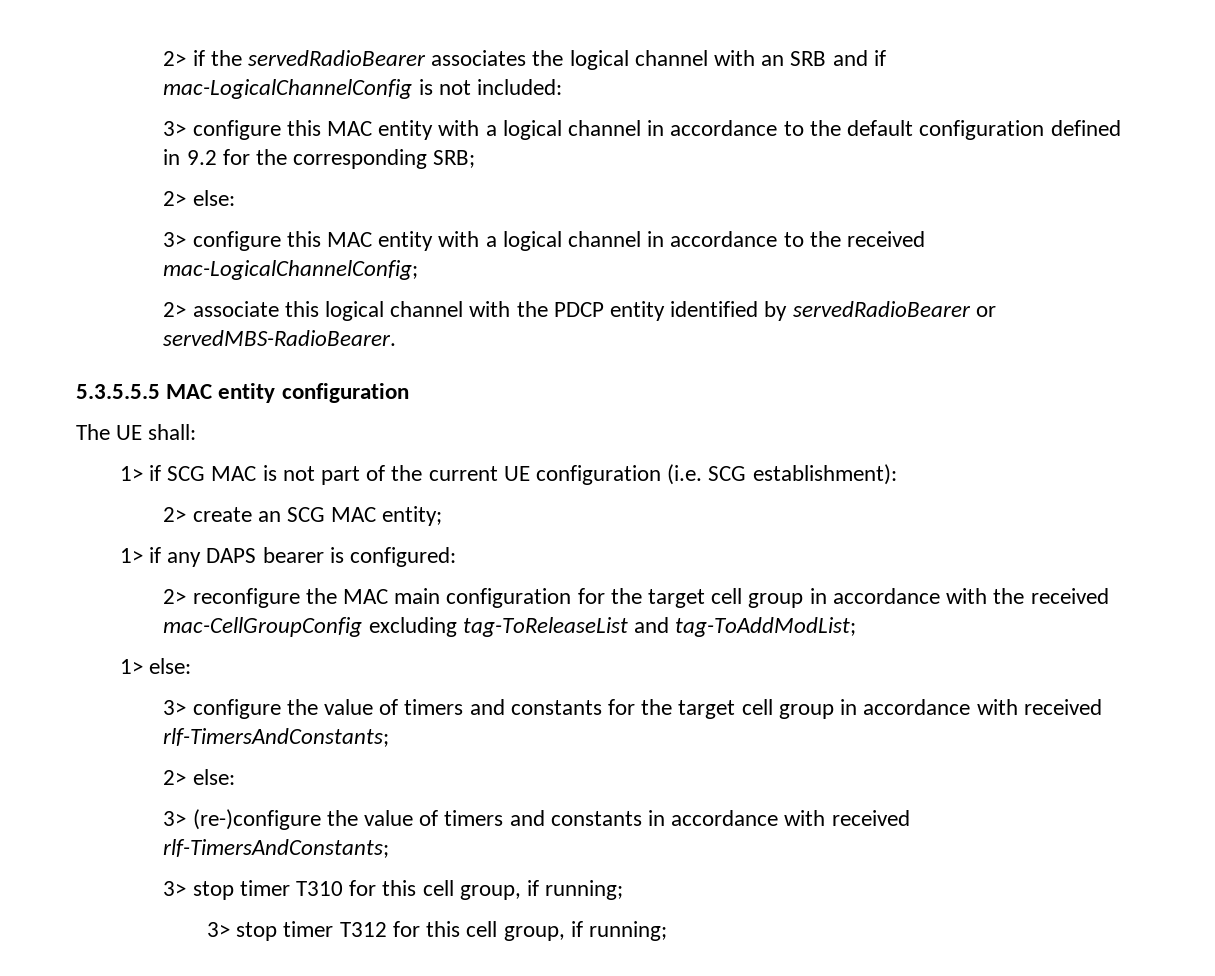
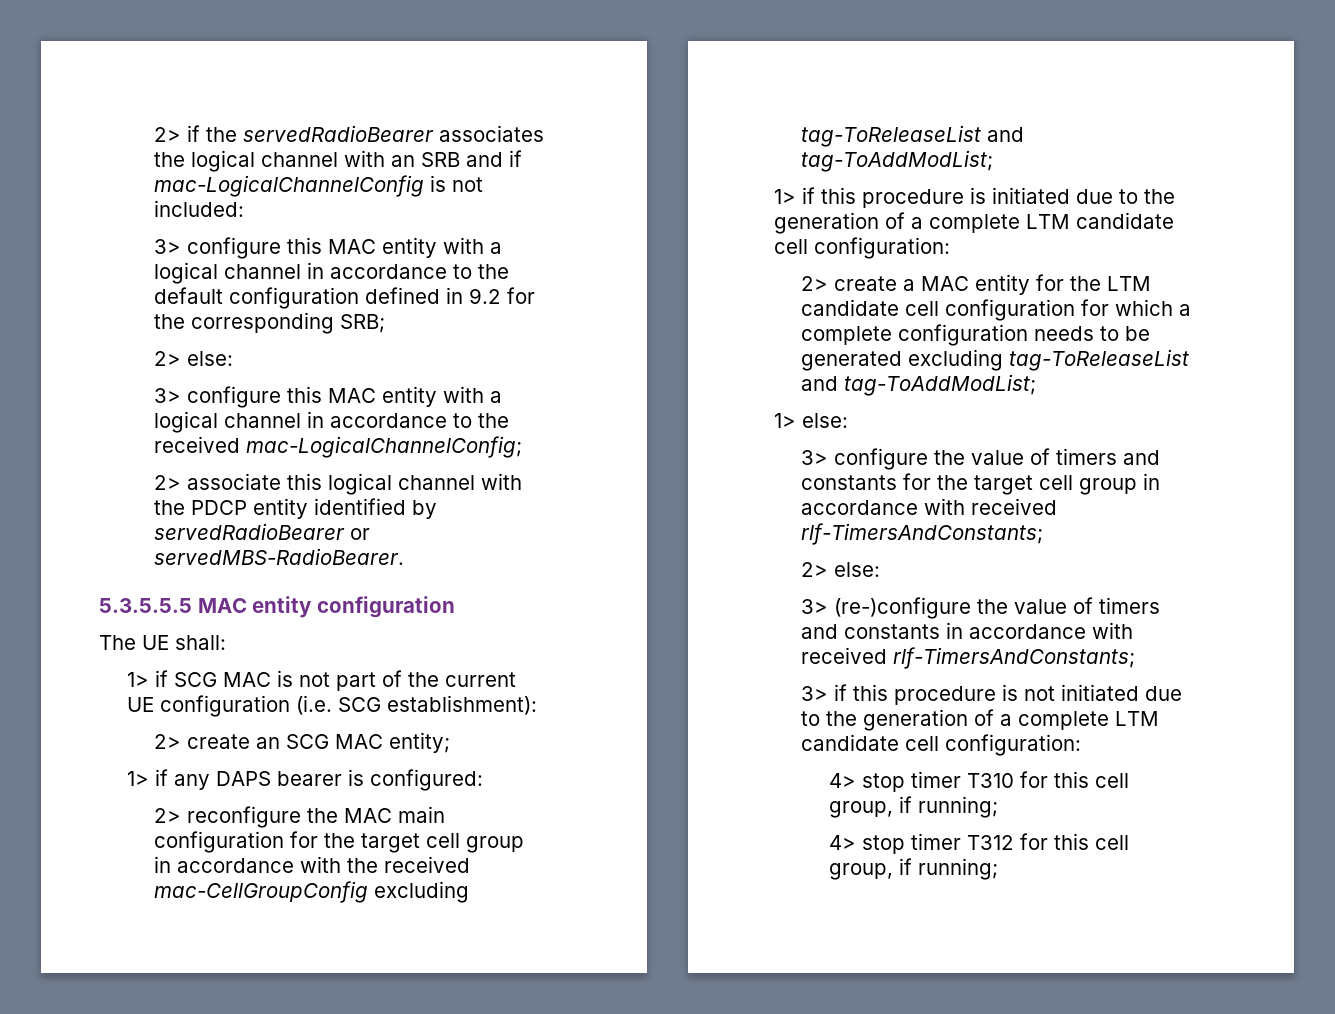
(857, 627) none -> [773,187,1175,208] [773,212,1174,234] [773,237,950,259] [801,274,1152,295] [801,299,1192,321] [801,324,1151,346] [801,349,1190,371] [801,374,1037,396] // 1> if this procedure is initiated due to the generation of a complete LTM candidate cell configuration: // 2> create a MAC entity for the LTM candidate cell configuration for which a complete configuration needs to be generated excluding tag-ToReleaseList and tag-ToAddModList;
(187, 888) none -> [834,684,1183,705] [801,709,1160,731] [801,734,1082,756] [828,773,856,788] if this procedure is not initiated due to the generation of a complete LTM candidate cell configuration: // 4>
[207,922,231,937] 3> -> [828,835,856,850] 4>

